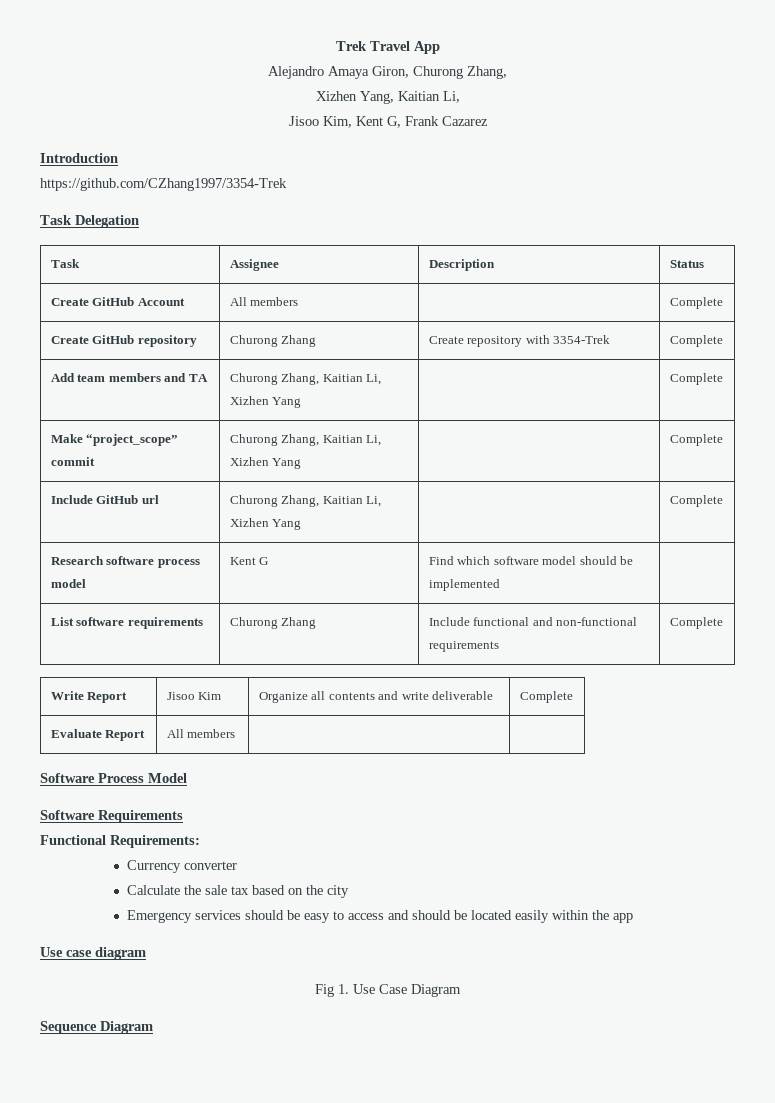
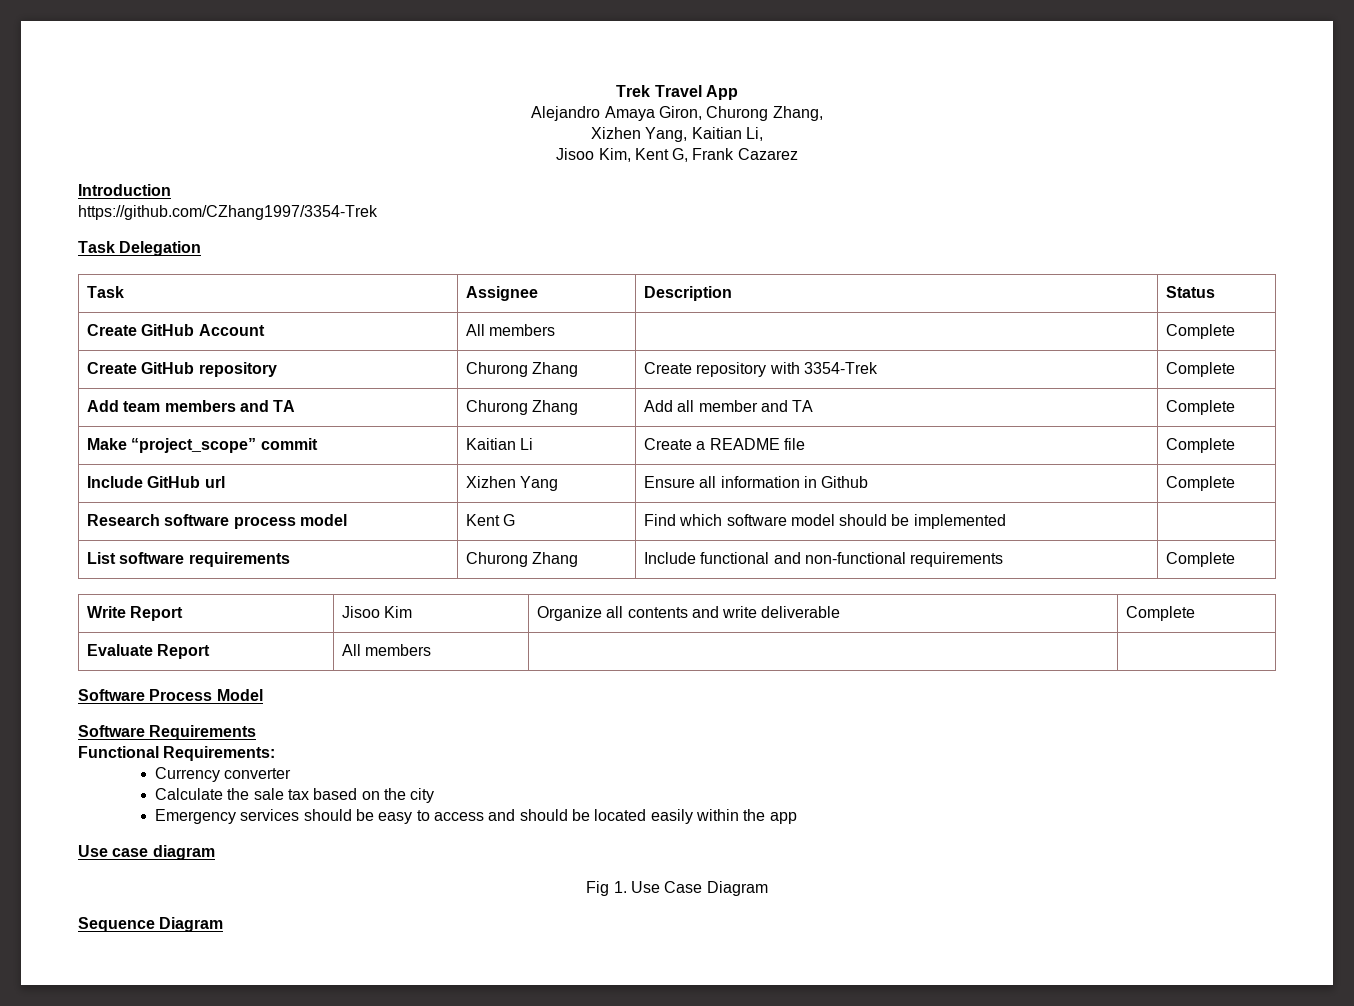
[281,373,382,385] [229,396,302,408] [669,373,723,385] [50,434,179,446] [50,457,95,466] [229,434,382,446] [229,457,302,469] [669,434,723,446] [50,495,159,504] [229,495,382,507] [229,518,302,530] Zhang, Kaitian Li, Xizhen Yang | | Complete // Make “project_scope” commit | Churong Zhang, Kaitian Li, Xizhen Yang | | Complete // Include GitHub url | Churong Zhang, Kaitian Li, Xizhen Yang | -> [532,400,579,415] [643,400,814,412] [1165,400,1235,415] [86,438,318,453] [465,438,534,450] [643,438,805,450] [1165,438,1235,453] [86,476,225,488] [465,476,559,491] [643,476,869,488] Zhang | Add all member and TA | Complete // Make “project_scope” commit | Kaitian Li | Create a README file | Complete // Include GitHub url | Xizhen Yang | Ensure all information in Github

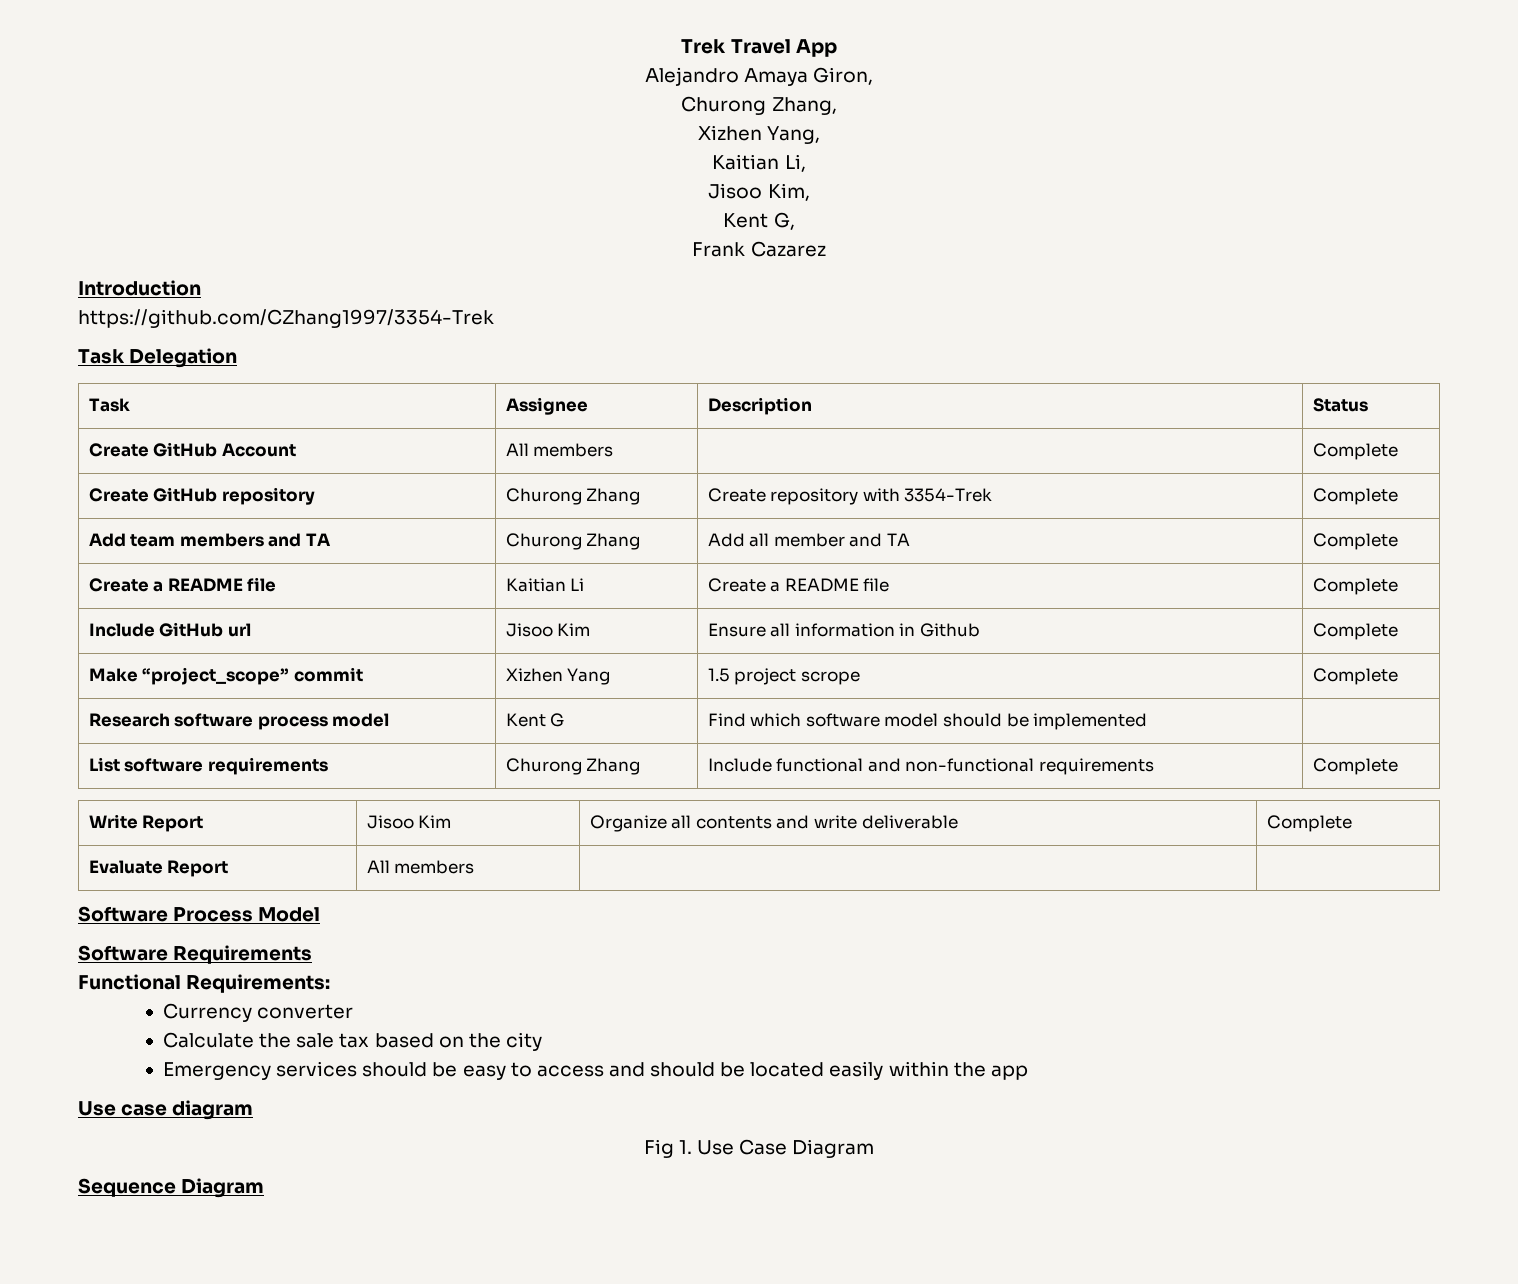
(703, 113) none -> (874, 76) //
(688, 134) none -> (821, 135) //
(631, 155) none -> (810, 192) //
(689, 155) none -> (795, 221) //
[86,438,318,453] Make “project_scope” commit -> [88,577,277,592] Create a README file
[465,476,559,491] Xizhen Yang -> [505,623,591,637] Jisoo Kim
(1235, 483) none -> [88,667,363,685] [505,668,611,685] [707,668,860,685] [1312,668,1398,685] // Make “project_scope” commit | Xizhen Yang | 1.5 project scrope | Complete

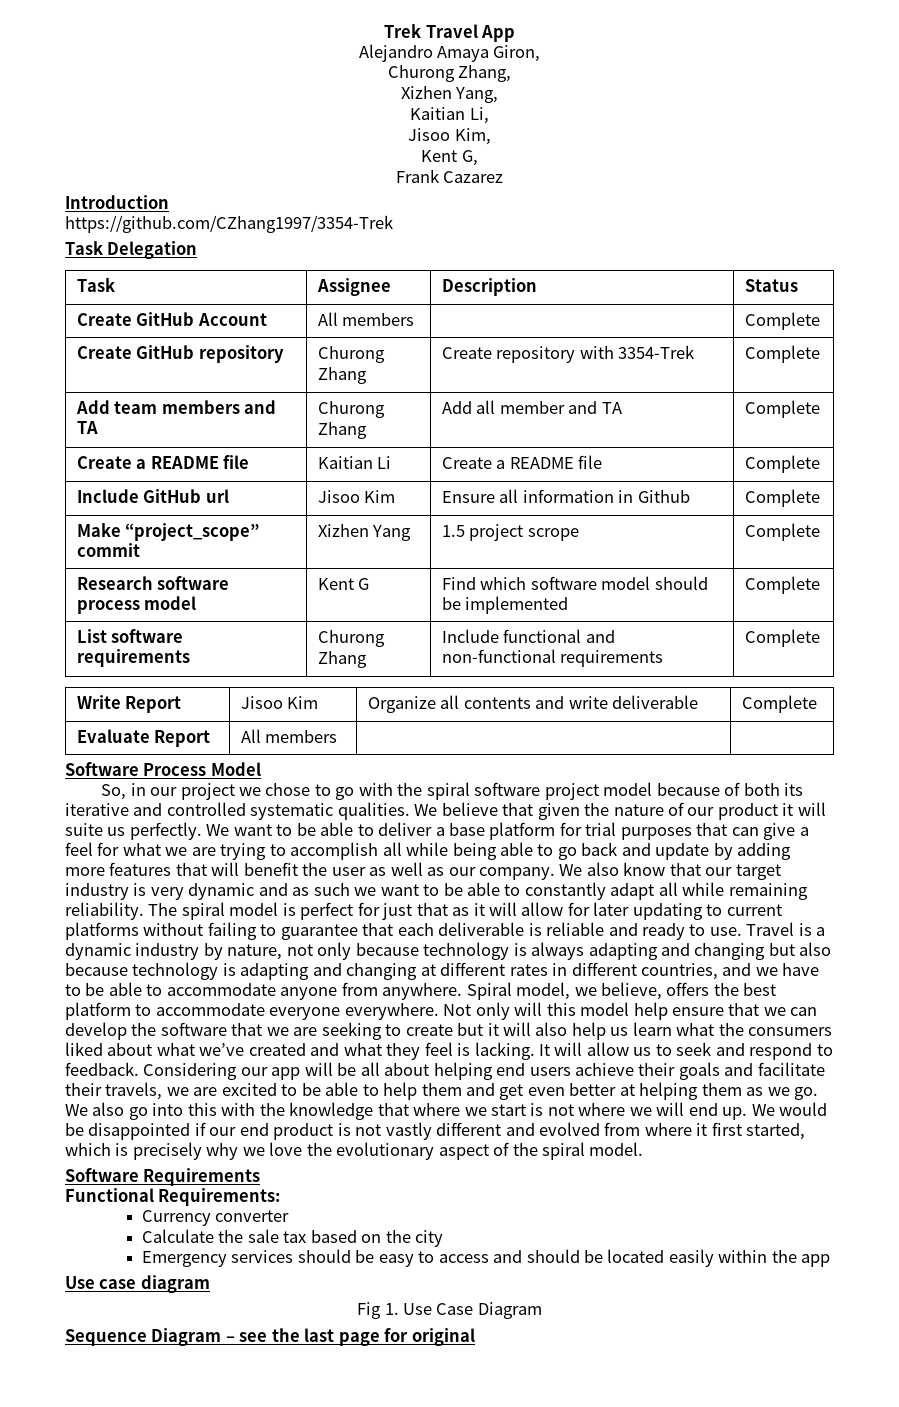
(1148, 721) none -> [744,576,820,594] Complete
(321, 914) none -> [101,782,803,800] [65,802,826,820] [65,822,809,840] [65,842,792,860] [65,862,781,880] [65,882,808,900] [65,902,782,920] [65,922,826,940] [65,942,832,960] [65,962,820,980] [65,982,777,1000] [65,1002,818,1020] [65,1022,833,1040] [65,1042,833,1060] [65,1062,825,1080] [65,1082,819,1100] [65,1102,828,1120] [65,1122,806,1140] [65,1142,644,1160] // So, in our project we chose to go with the spiral software project model because of both its iterative and controlled systematic qualities. We believe that given the nature of our product it will suite us perfectly. We want to be able to deliver a base platform for trial purposes that can give a feel for what we are trying to accomplish all while being able to go back and update by adding more features that will benefit the user as well as our company. We also know that our target industry is very dynamic and as such we want to be able to constantly adapt all while remaining reliability. The spiral model is perfect for just that as it will allow for later updating to current platforms without failing to guarantee that each deliverable is reliable and ready to use. Travel is a dynamic industry by nature, not only because technology is always adapting and changing but also because technology is adapting and changing at different rates in different countries, and we have to be able to accommodate anyone from anywhere. Spiral model, we believe, offers the best platform to accommodate everyone everywhere. Not only will this model help ensure that we can develop the software that we are seeking to create but it will also help us learn what the consumers liked about what we’ve created and what they feel is lacking. It will allow us to seek and respond to feedback. Considering our app will be all about helping end users achieve their goals and facilitate their travels, we are excited to be able to help them and get even better at helping them as we go. We also go into this with the knowledge that where we start is not where we will end up. We would be disappointed if our end product is not vastly different and evolved from where it first started, which is precisely why we love the evolutionary aspect of the spiral model.
(265, 1188) none -> [225,1328,475,1346] – see the last page for original

